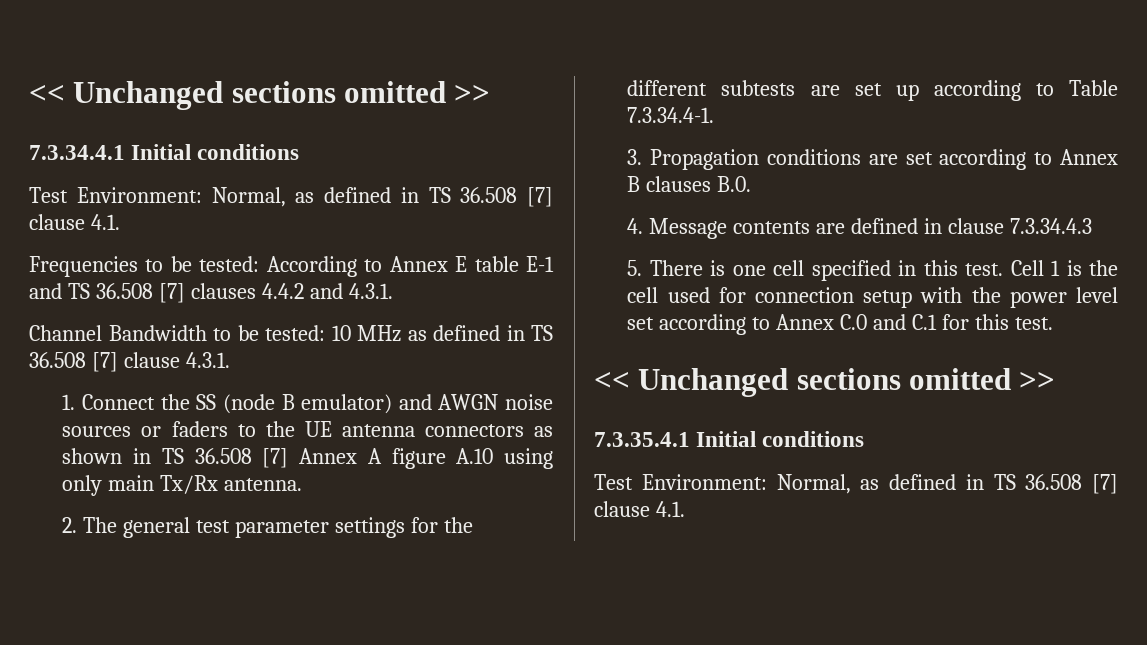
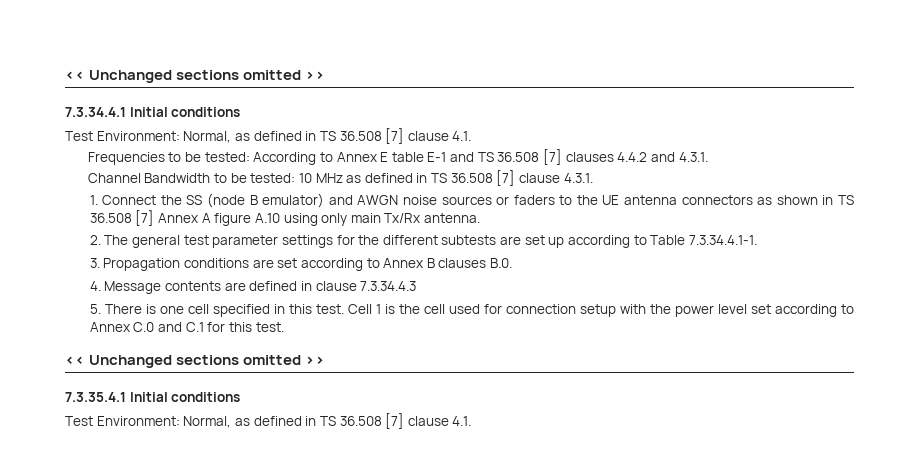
[627,107,715,123] 7.3.34.4-1. -> [688,235,757,245] 7.3.34.4.1-1.

